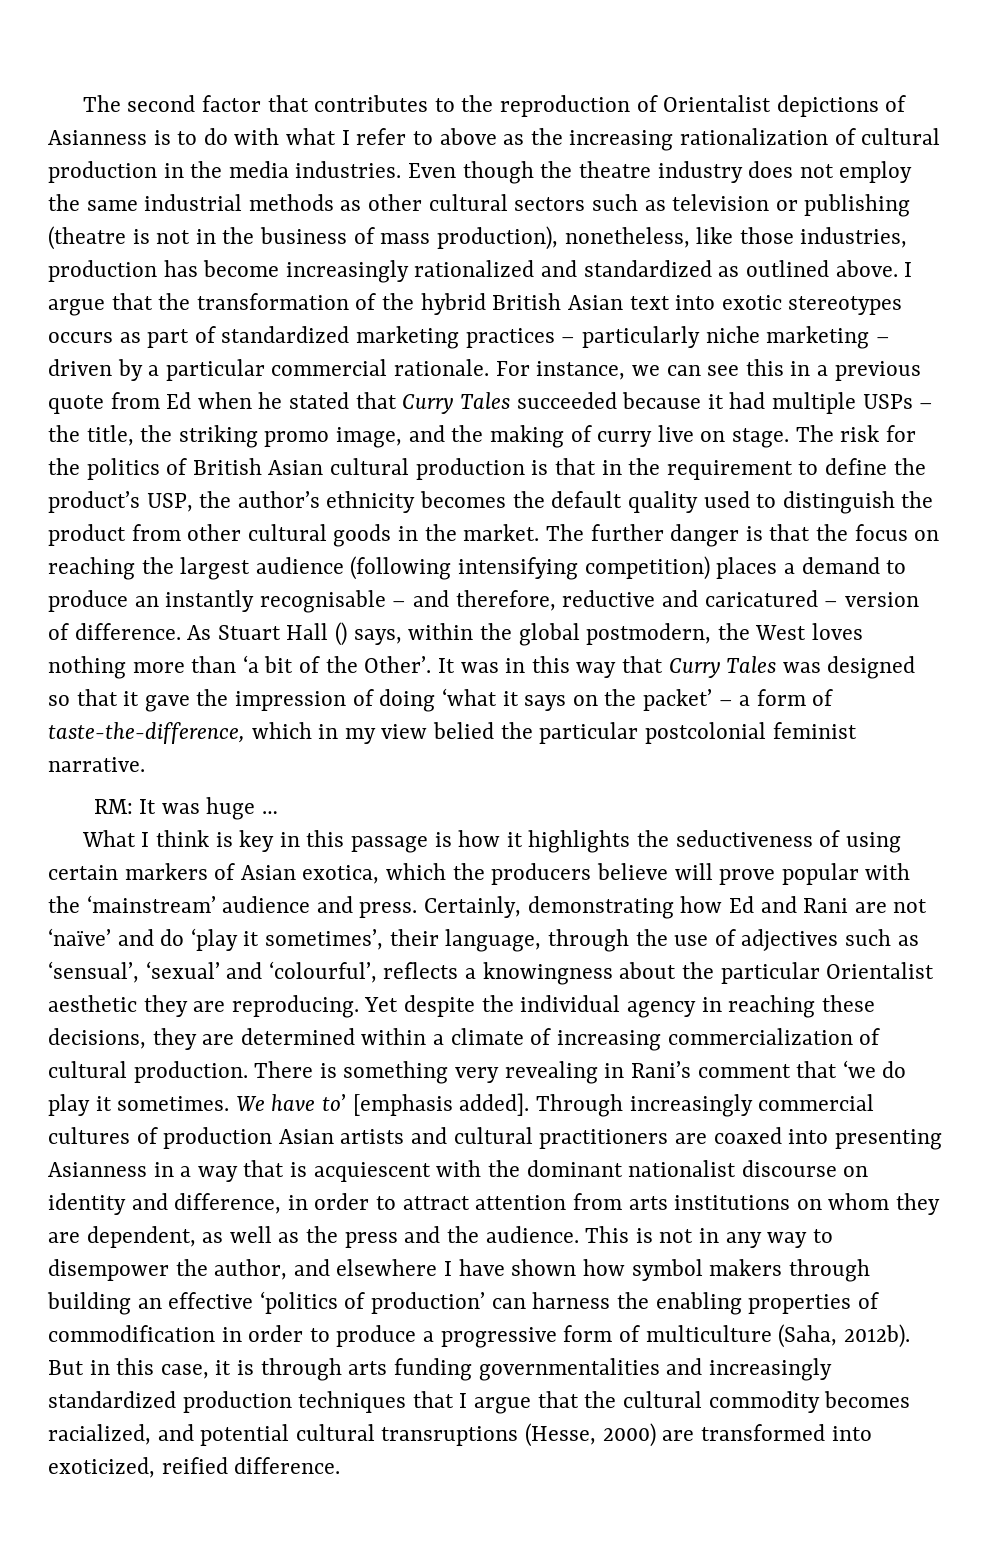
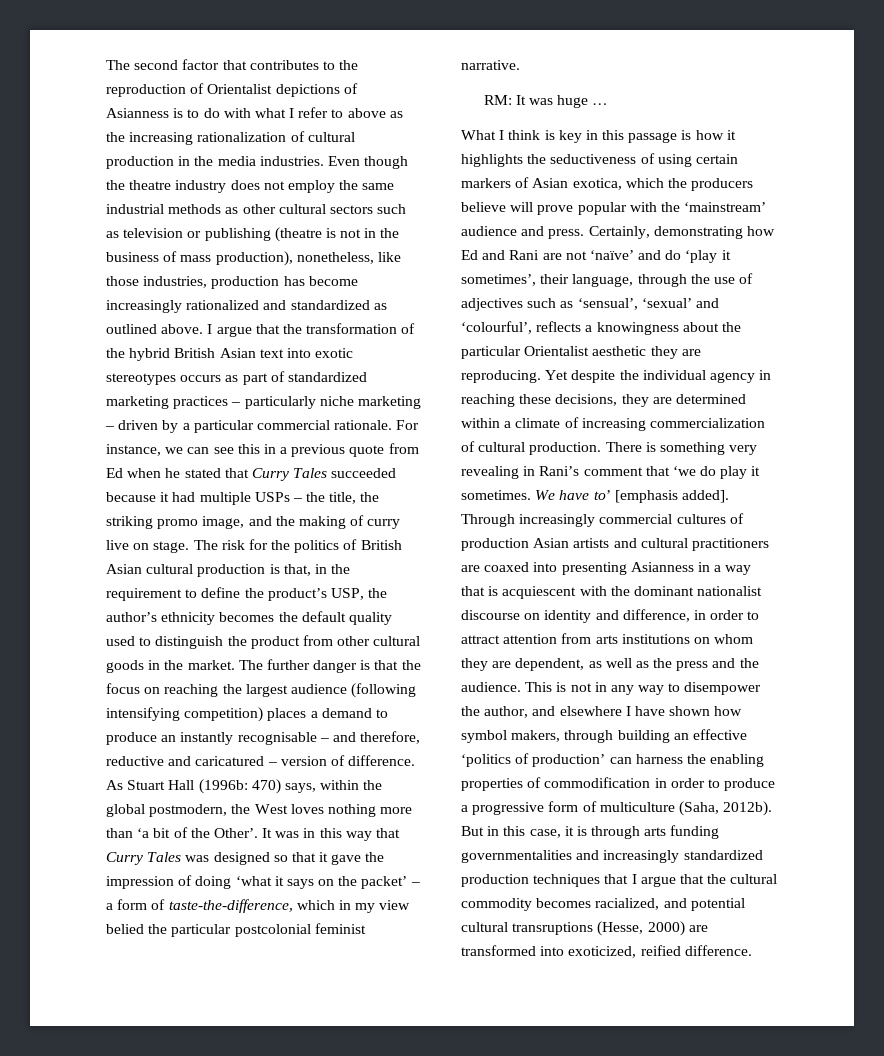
[554,458,596,475] that -> [283,564,311,576] that,
[335,622,348,646] () -> [198,779,281,794] (1996b: 470)
[709,1259,783,1276] makers -> [511,730,561,742] makers,

